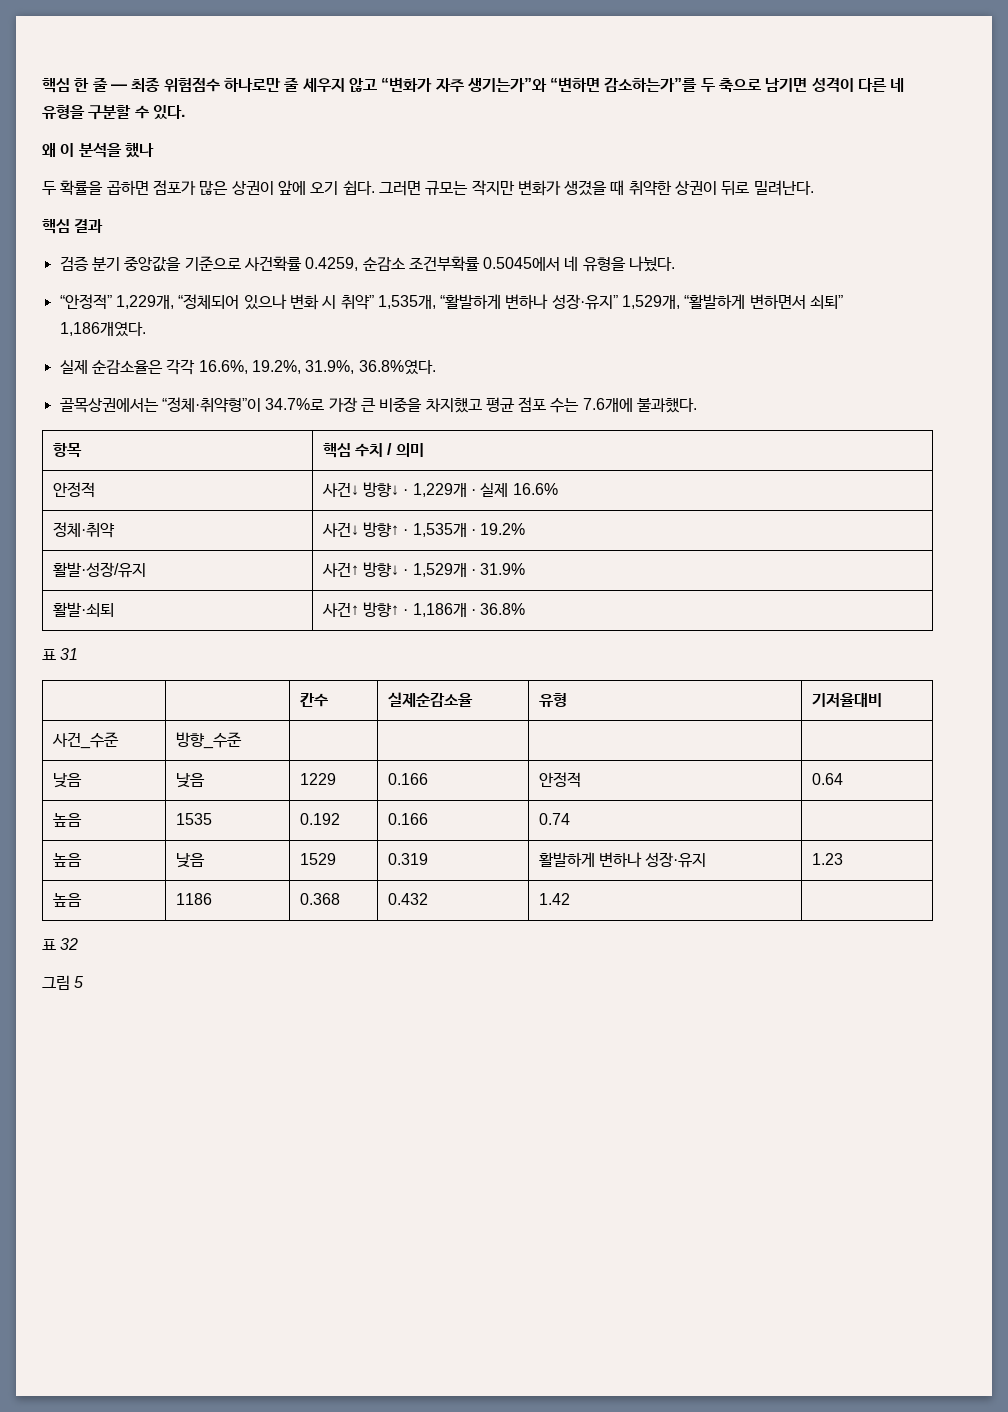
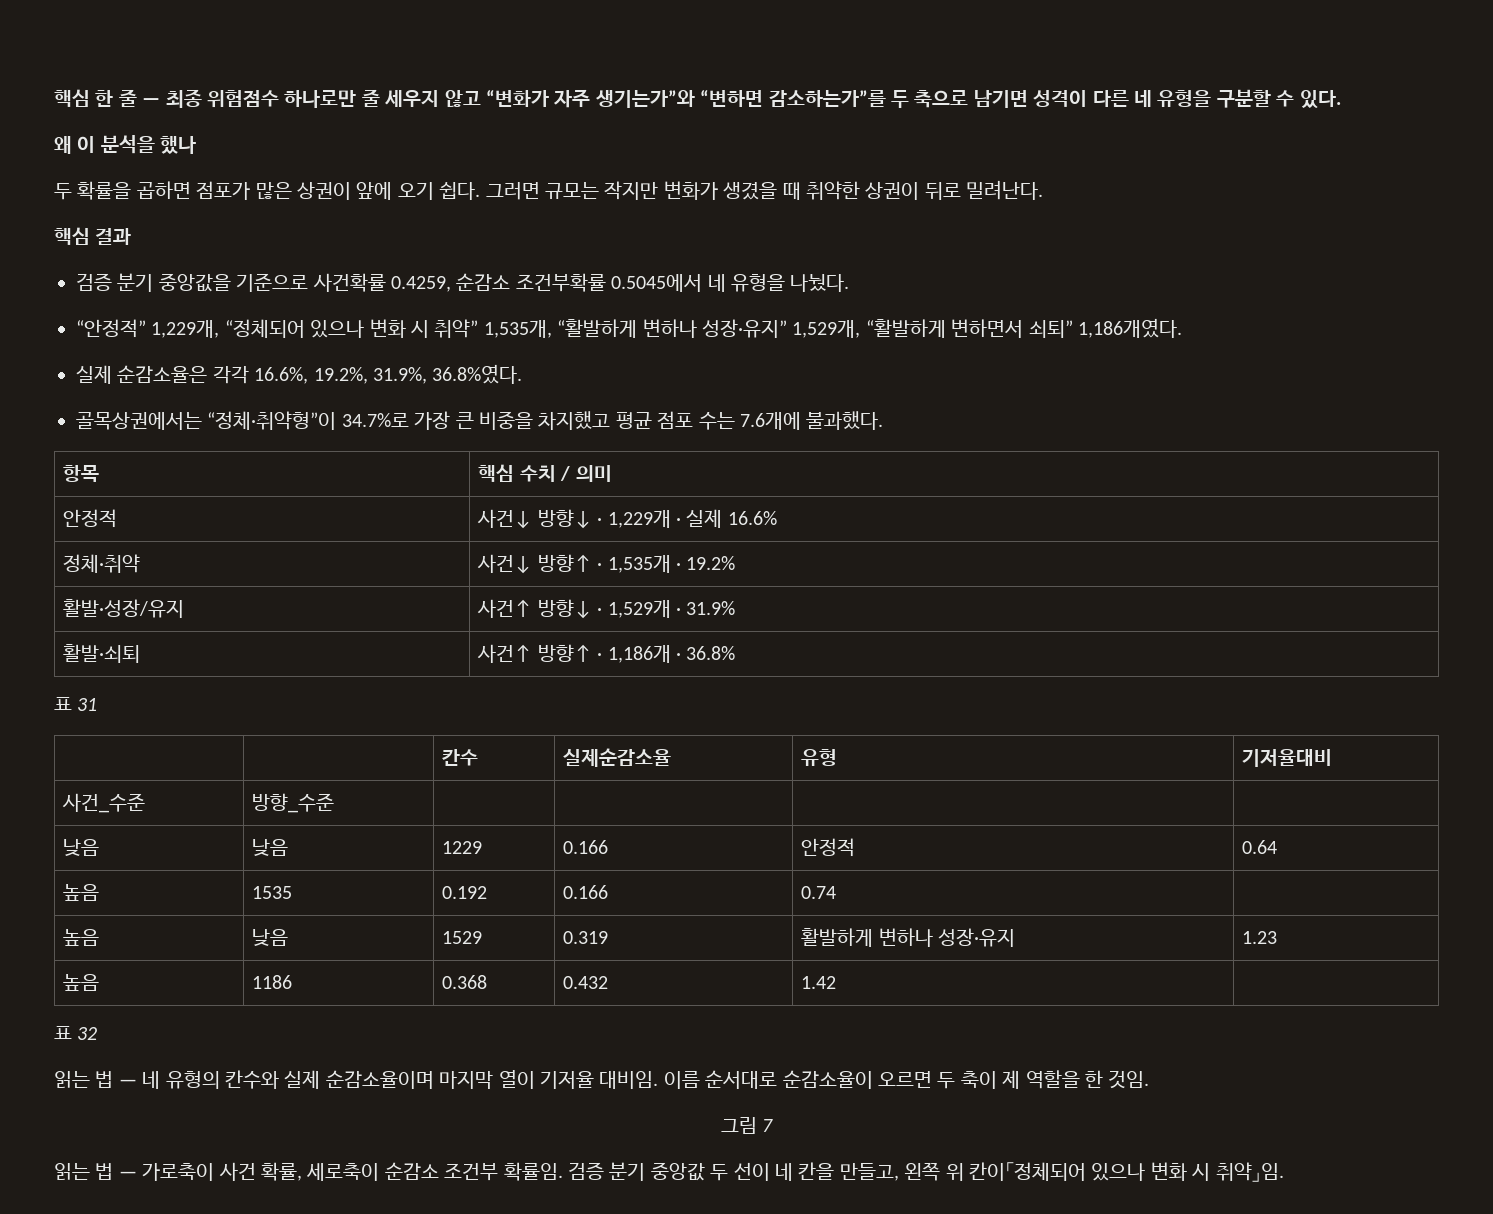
[42,975,84,990] 그림 5 -> [54,1070,1150,1089] [720,1117,774,1134] [54,1162,1284,1182] 읽는 법 — 네 유형의 칸수와 실제 순감소율이며 마지막 열이 기저율 대비임. 이름 순서대로 순감소율이 오르면 두 축이 제 역할을 한 것임. // 그림 7 // 읽는 법 — 가로축이 사건 확률, 세로축이 순감소 조건부 확률임. 검증 분기 중앙값 두 선이 네 칸을 만들고, 왼쪽 위 칸이「정체되어 있으나 변화 시 취약」임.

